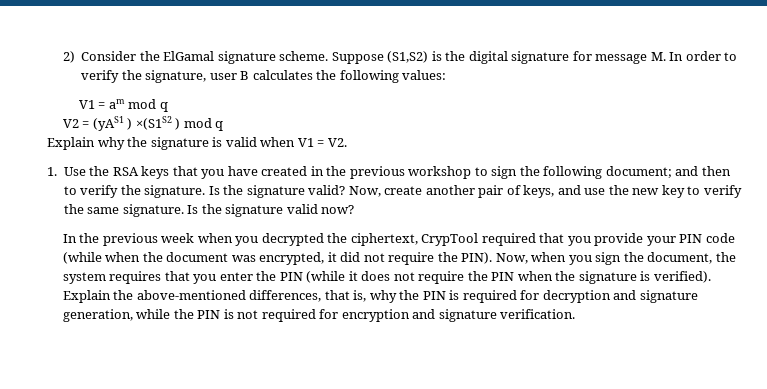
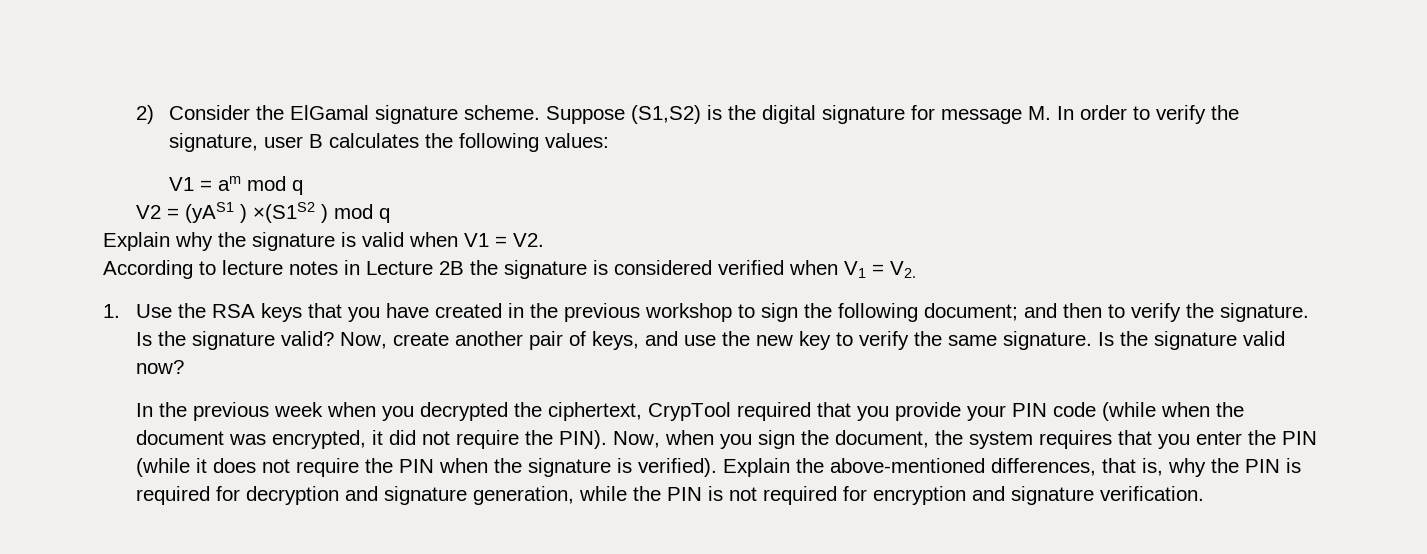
(347, 142) none -> [103,260,916,279] // According to lecture notes in Lecture 2B the signature is considered verified when V1 = V2.

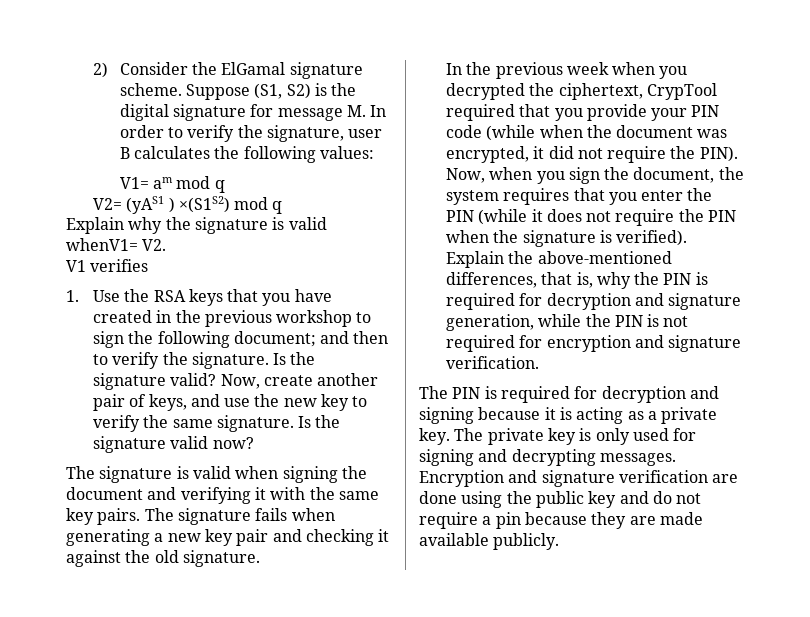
[630,105,701,124] (S1,S2) -> [254,83,311,99] (S1, S2)
[168,177,212,191] V1 = -> [119,177,149,189] V1=
[135,202,328,223] V2 = (yAS1 ) ×(S1S2 ) -> [92,196,230,214] V2= (yAS1 ) ×(S1S2)
[409,232,544,247] [103,260,916,279] when V1 = V2. // According to lecture notes in Lecture 2B the signature is considered verified when V1 = V2. -> [66,238,167,251] [66,259,149,272] whenV1= V2. // V1 verifies
(184, 367) none -> [66,466,367,483] [66,487,379,504] [66,508,335,525] [66,529,390,546] [66,550,260,567] // The signature is valid when signing the document and verifying it with the same key pairs. The signature fails when generating a new key pair and checking it against the old signature.
(1204, 493) none -> [419,386,719,403] [419,407,718,424] [419,428,697,445] [419,449,676,466] [419,470,739,487] [419,491,702,508] [419,512,703,529] [419,533,560,550] // The PIN is required for decryption and signing because it is acting as a private key. The private key is only used for signing and decrypting messages. Encryption and signature verification are done using the public key and do not require a pin because they are made available publicly.

